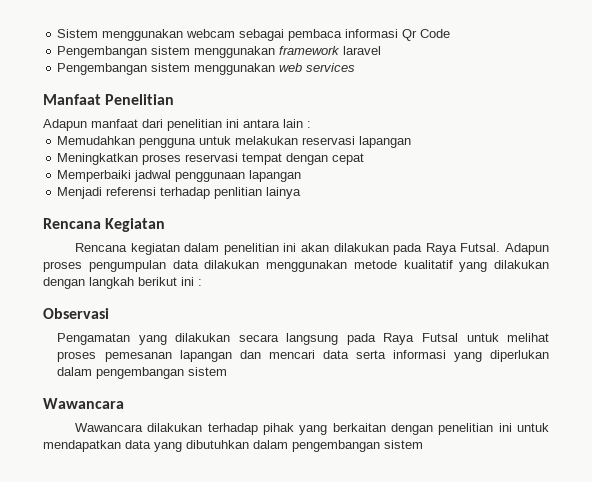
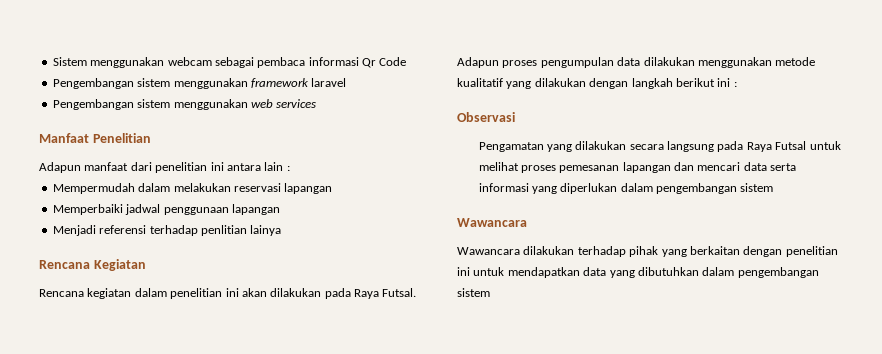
[57,136,232,148] Memudahkan pengguna untuk -> [52,183,171,194] Mempermudah dalam
[57,153,365,165] // Meningkatkan proses reservasi tempat dengan cepat -> (333, 188) none

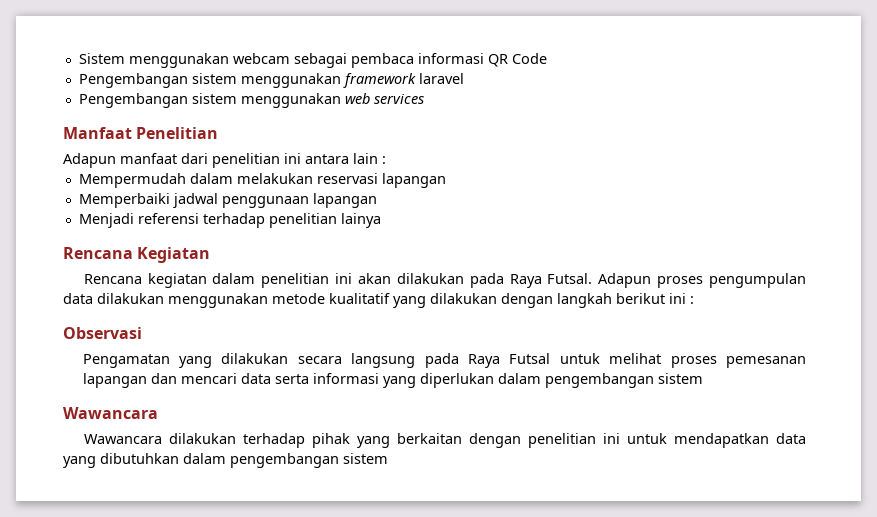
[362,58,376,68] Qr -> [487,54,508,67] QR
[200,225,247,236] penlitian -> [268,213,337,228] penelitian

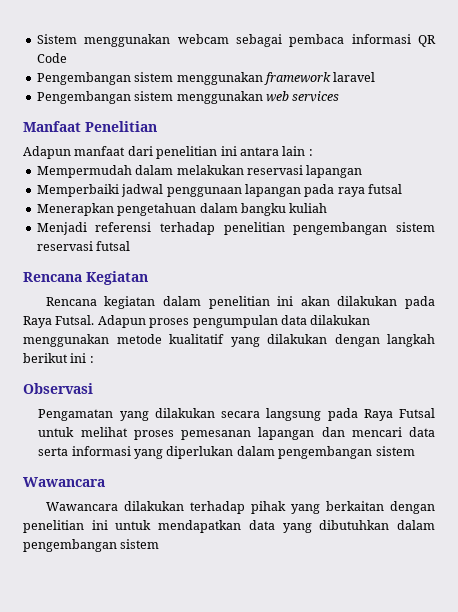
(377, 200) none -> [304,184,402,197] [36,203,328,216] pada raya futsal // Menerapkan pengetahuan dalam bangku kuliah
[340,213,381,228] lainya -> [293,222,435,235] [36,241,131,251] pengembangan sistem reservasi futsal

